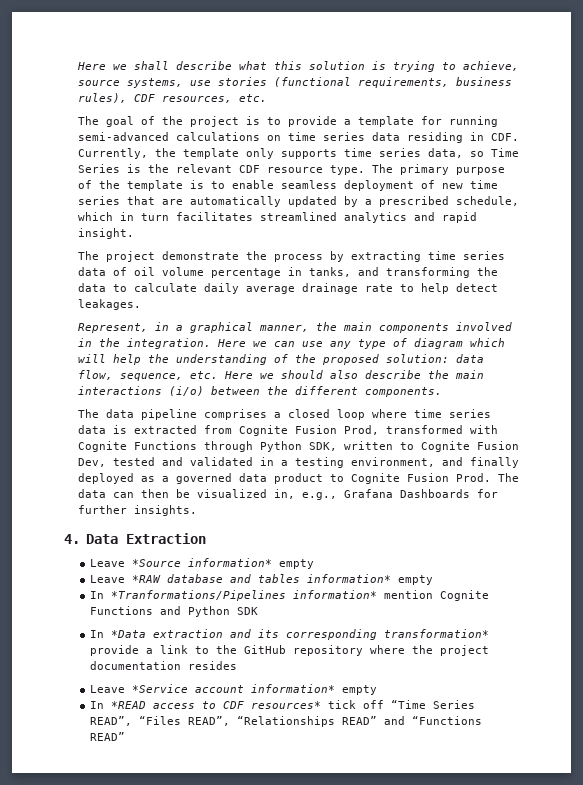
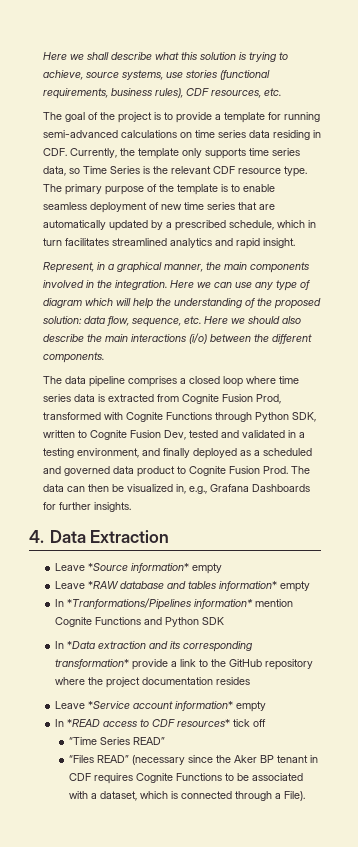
[77,251,505,262] [77,267,498,278] [77,283,498,294] [77,299,141,310] // The project demonstrate the process by extracting time series data of oil volume percentage in tanks, and transforming the data to calculate daily average drainage rate to help detect leakages. -> (295, 243) none
(169, 479) none -> [262,448,312,456] [42,466,61,474] scheduled and
(385, 704) none -> (266, 723) //
[90,716,483,727] [90,732,126,741] READ”, “Files READ”, “Relationships READ” and “Functions READ” -> [132,737,165,745] [68,755,318,765] [68,773,303,784] [68,791,305,801] READ” // “Files READ” (necessary since the Aker BP tenant in CDF requires Cognite Functions to be associated with a dataset, which is connected through a File).

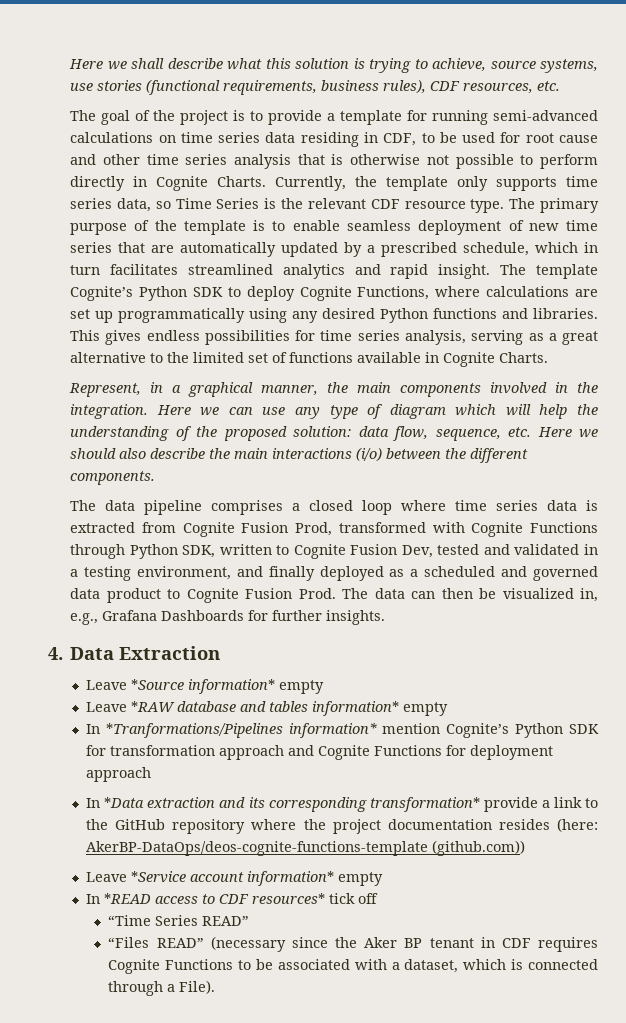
[42,148,67,156] CDF. -> [383,132,598,146] [70,154,599,169] [70,176,267,191] CDF, to be used for root cause and other time series analysis that is otherwise not possible to perform directly in Cognite Charts.
(295, 243) none -> [500,264,599,279] [70,286,598,301] [70,308,598,323] [70,330,598,345] [70,352,549,367] The template Cognite’s Python SDK to deploy Cognite Functions, where calculations are set up programmatically using any desired Python functions and libraries. This gives endless possibilities for time series analysis, serving as a great alternative to the limited set of functions available in Cognite Charts.
[54,617,224,627] Cognite Functions and Python SDK -> [446,723,599,738] [86,745,554,760] [86,767,152,782] Cognite’s Python SDK for transformation approach and Cognite Functions for deployment approach
(250, 681) none -> [557,818,598,832] [86,840,526,856] (here: AkerBP-DataOps/deos-cognite-functions-template (github.com))

